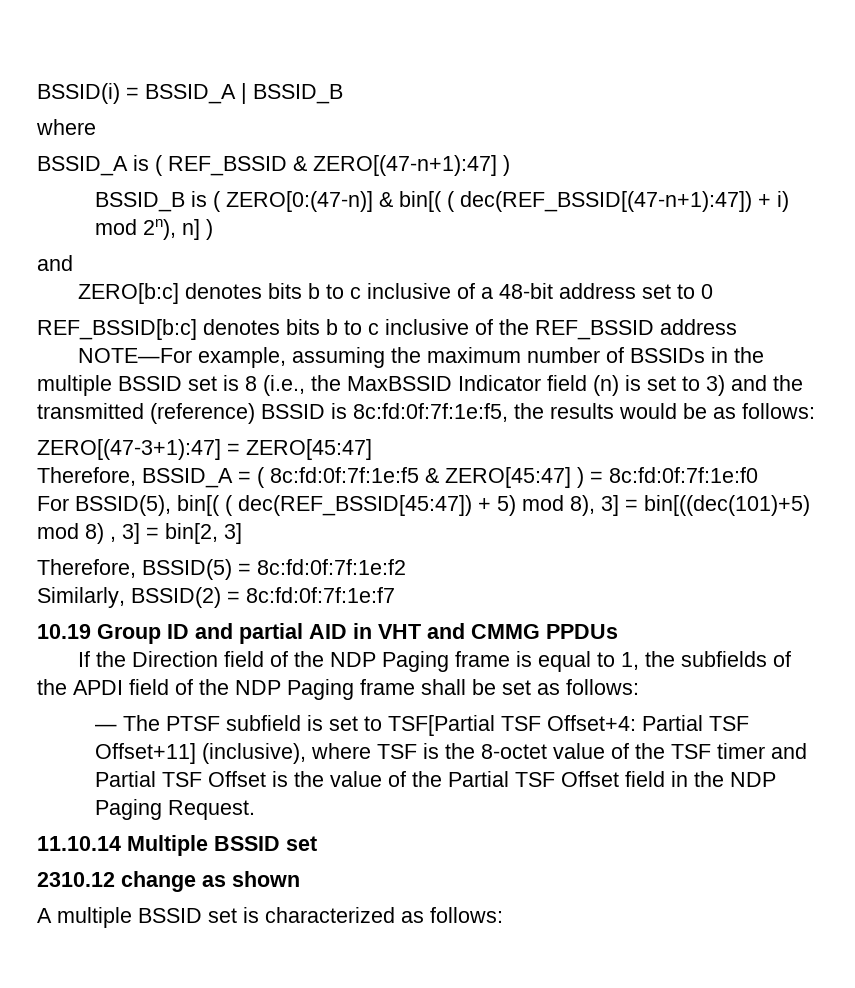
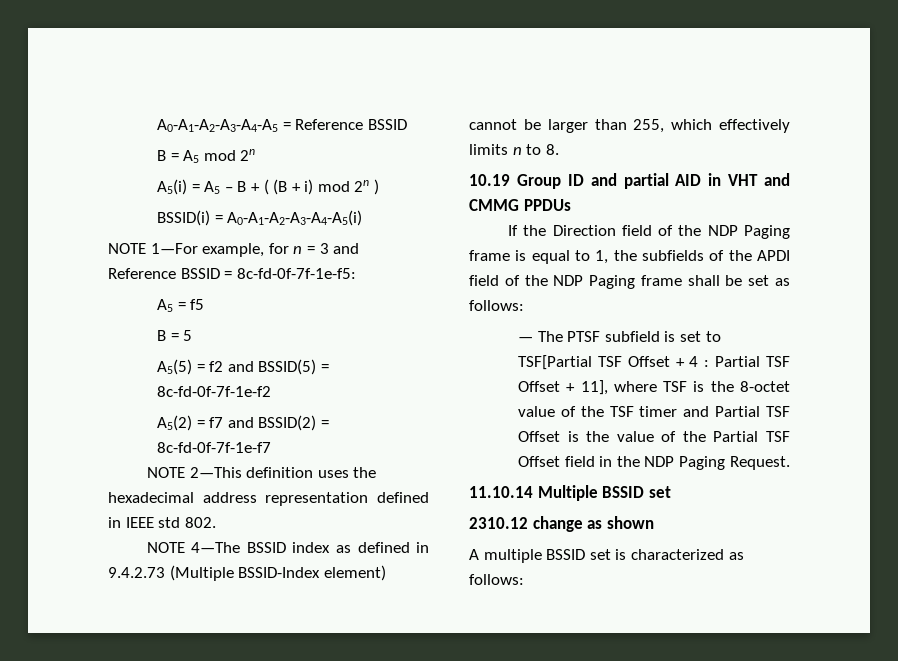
[37,83,343,104] [36,119,96,135] [37,155,510,176] [95,191,753,212] BSSID(i) = BSSID_A | BSSID_B // where // BSSID_A is ( REF_BSSID & ZERO[(47-n+1):47] ) // BSSID_B is ( ZERO[0:(47-n)] & bin[( ( dec(REF_BSSID[(47-n+1):47]) -> [156,119,407,132] [156,149,256,163] [156,179,288,195] A0-A1-A2-A3-A4-A5 = Reference BSSID // B = A5 mod 2n // A5(i) = A5 – B + ( (B
[143,219,214,240] [37,255,73,271] [78,283,714,304] [37,319,737,340] [78,347,765,368] [37,375,803,396] [37,403,815,424] [37,439,372,460] [37,467,758,488] [37,495,810,516] [37,523,242,544] [37,559,406,580] [37,587,395,608] 2n), n] ) // and // ZERO[b:c] denotes bits b to c inclusive of a 48-bit address set to 0 // REF_BSSID[b:c] denotes bits b to c inclusive of the REF_BSSID address // NOTE—For example, assuming the maximum number of BSSIDs in the multiple BSSID set is 8 (i.e., the MaxBSSID Indicator field (n) is set to 3) and the transmitted (reference) BSSID is 8c:fd:0f:7f:1e:f5, the results would be as follows: // ZERO[(47-3+1):47] = ZERO[45:47] // Therefore, BSSID_A = ( 8c:fd:0f:7f:1e:f5 & ZERO[45:47] ) = 8c:fd:0f:7f:1e:f0 // For BSSID(5), bin[( ( dec(REF_BSSID[45:47]) + 5) mod 8), 3] = bin[((dec(101)+5) mod 8) , 3] = bin[2, 3] // Therefore, BSSID(5) = 8c:fd:0f:7f:1e:f2 // Similarly, BSSID(2) = 8c:fd:0f:7f:1e:f7 -> [354,179,380,195] [156,210,363,226] [108,243,360,257] [108,268,356,279] [156,299,205,312] [156,330,193,341] [156,359,329,375] [156,386,271,397] [156,415,329,431] [156,442,271,453] [146,467,377,478] [108,492,430,506] [108,517,216,528] [146,542,430,553] [108,565,386,581] [469,119,790,133] [469,144,559,155] 2n ) // BSSID(i) = A0-A1-A2-A3-A4-A5(i) // NOTE 1—For example, for n = 3 and Reference BSSID = 8c-fd-0f-7f-1e-f5: // A5 = f5 // B = 5 // A5(5) = f2 and BSSID(5) = 8c-fd-0f-7f-1e-f2 // A5(2) = f7 and BSSID(2) = 8c-fd-0f-7f-1e-f7 // NOTE 2—This definition uses the hexadecimal address representation defined in IEEE std 802. // NOTE 4—The BSSID index as defined in 9.4.2.73 (Multiple BSSID-Index element) cannot be larger than 255, which effectively limits n to 8.
[547,715,750,731] [95,743,307,764] Offset+4: Partial TSF Offset+11] (inclusive), -> [627,356,791,367] [517,380,608,395] Offset + 4 : Partial TSF Offset + 11],

